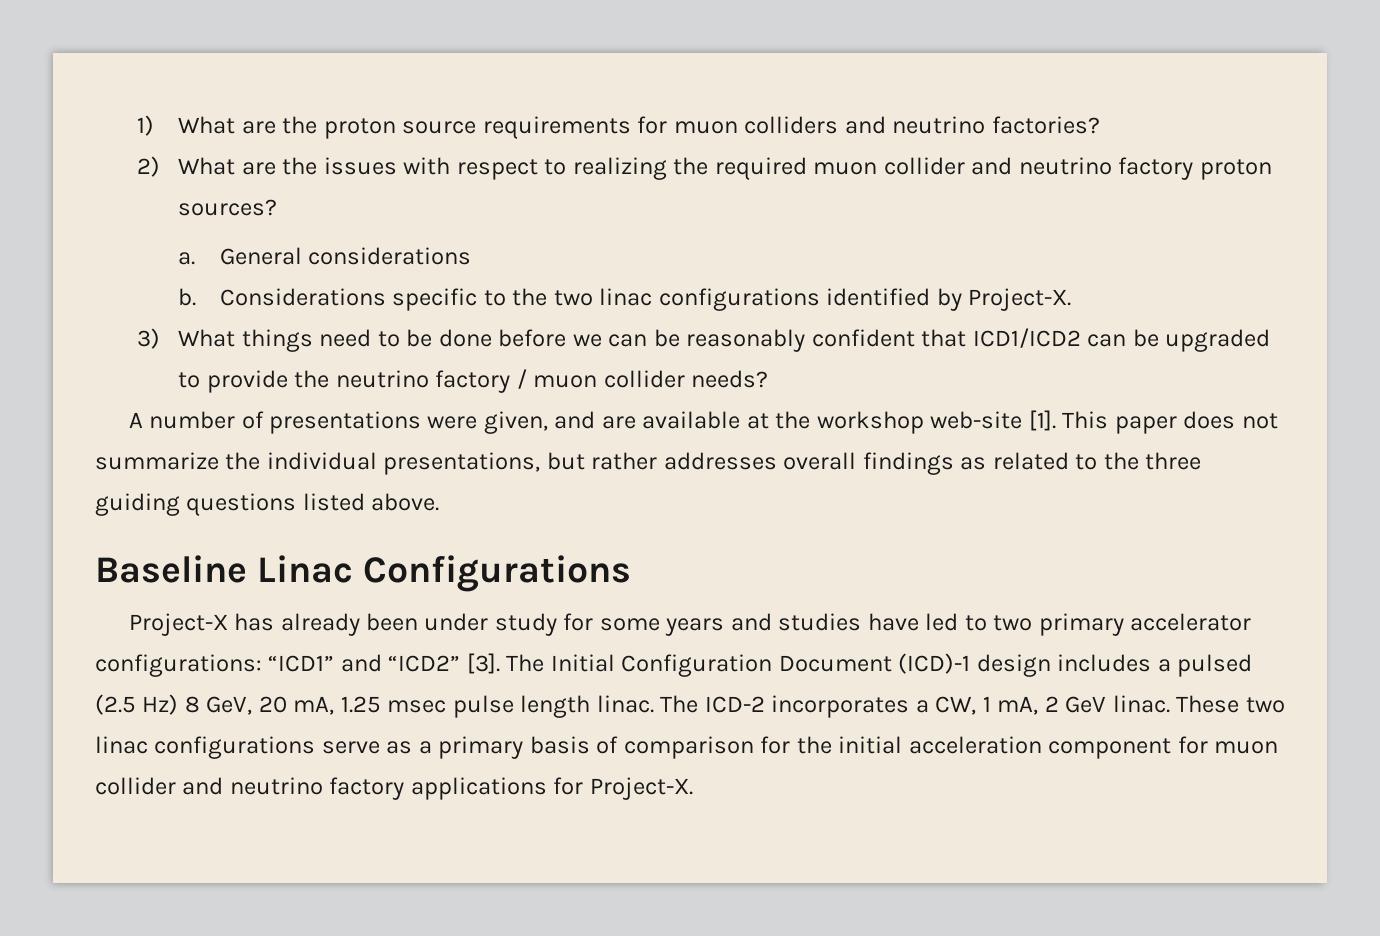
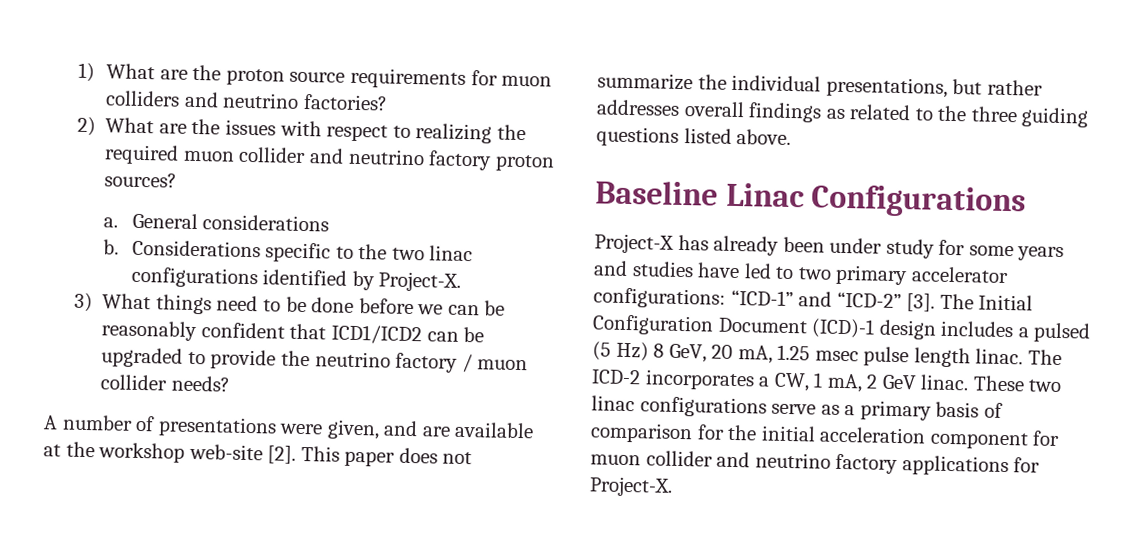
[1028,410,1056,431] [1]. -> [267,445,297,464] [2].
[268,654,461,672] “ICD1” and “ICD2” -> [730,289,902,309] “ICD-1” and “ICD-2”
[95,694,136,715] (2.5 -> [592,341,611,361] (5

